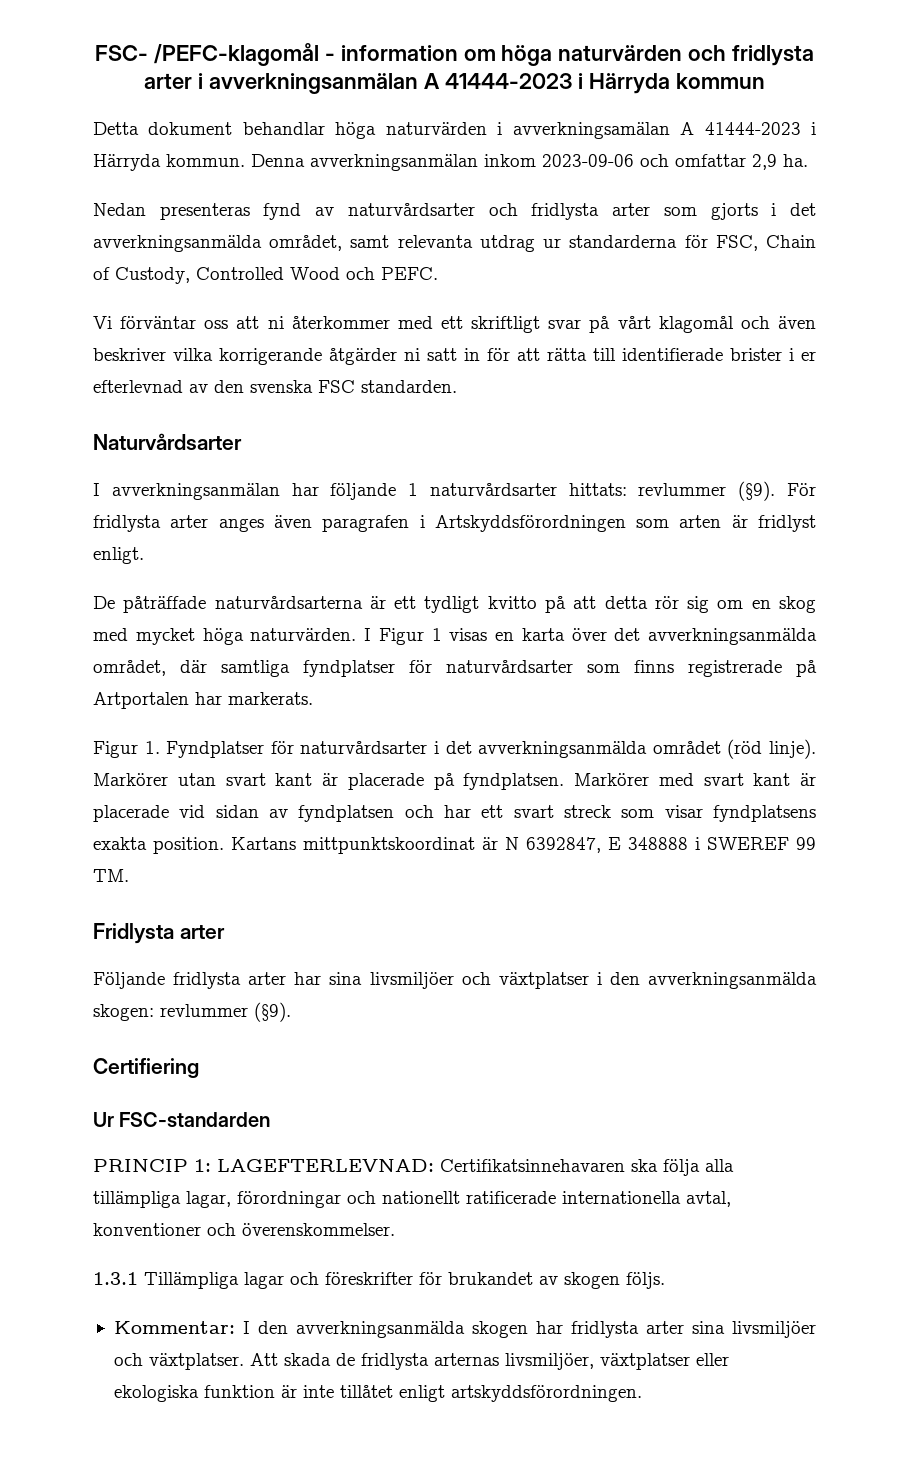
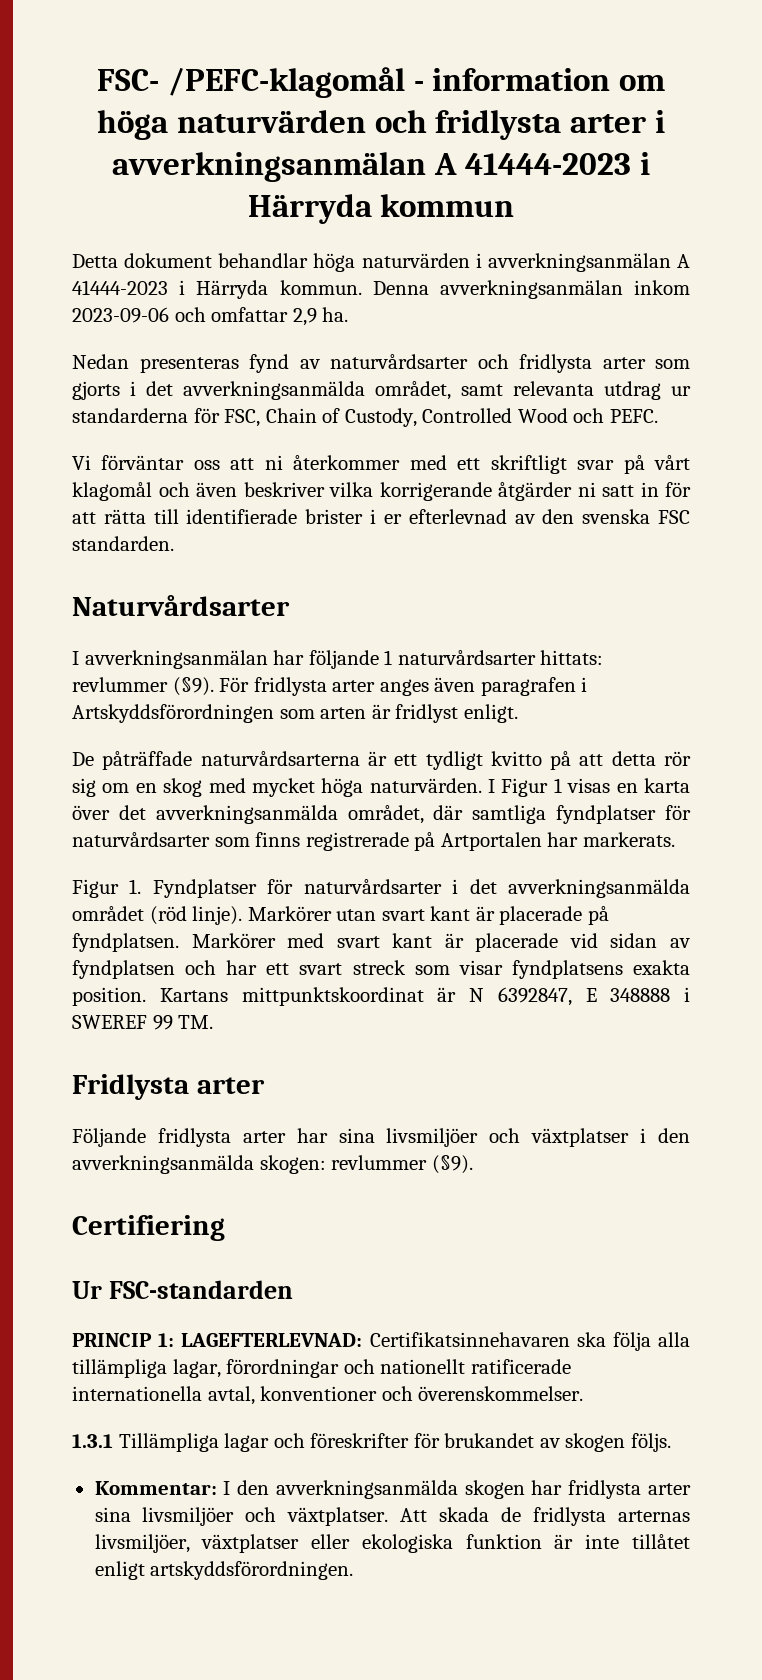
[512,122,670,139] avverkningsamälan -> [487,253,671,272] avverkningsanmälan

